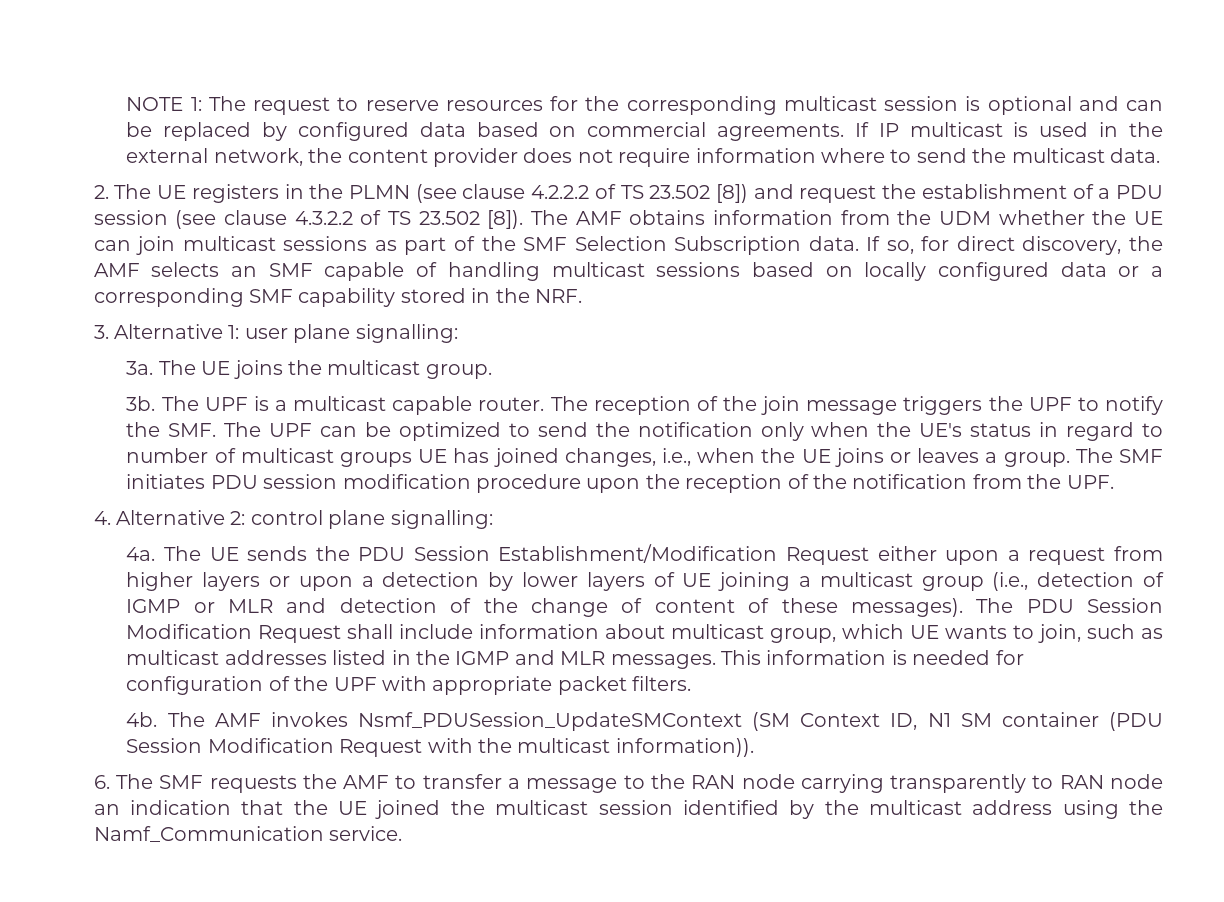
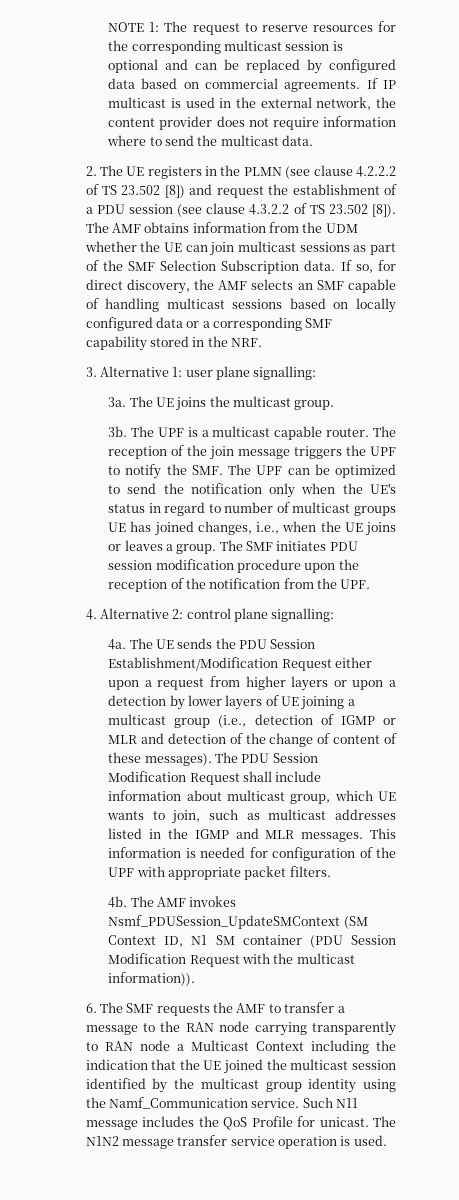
[93,804,120,815] an -> [176,1040,396,1054] a Multicast Context including the
[972,800,1053,815] address -> [265,1078,357,1093] group identity
(403, 833) none -> [302,1097,359,1108] [85,1116,396,1130] [85,1135,387,1149] Such N11 message includes the QoS Profile for unicast. The N1N2 message transfer service operation is used.

